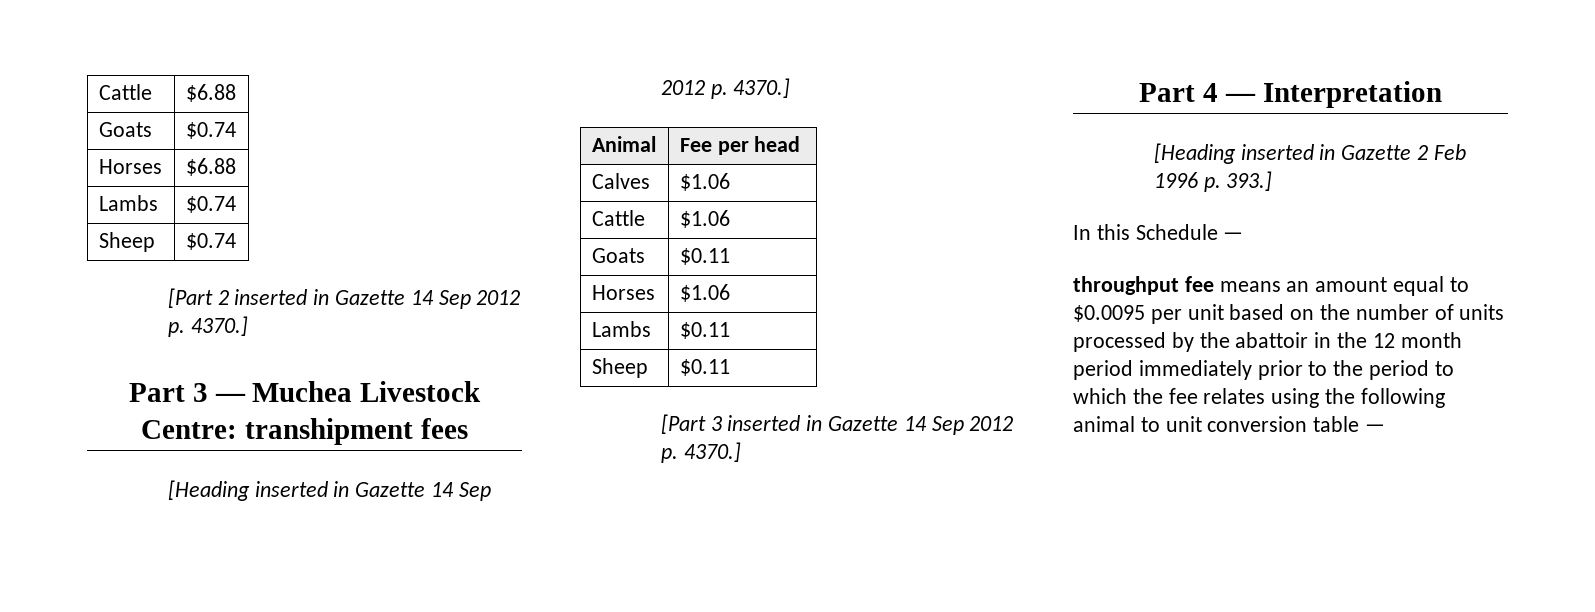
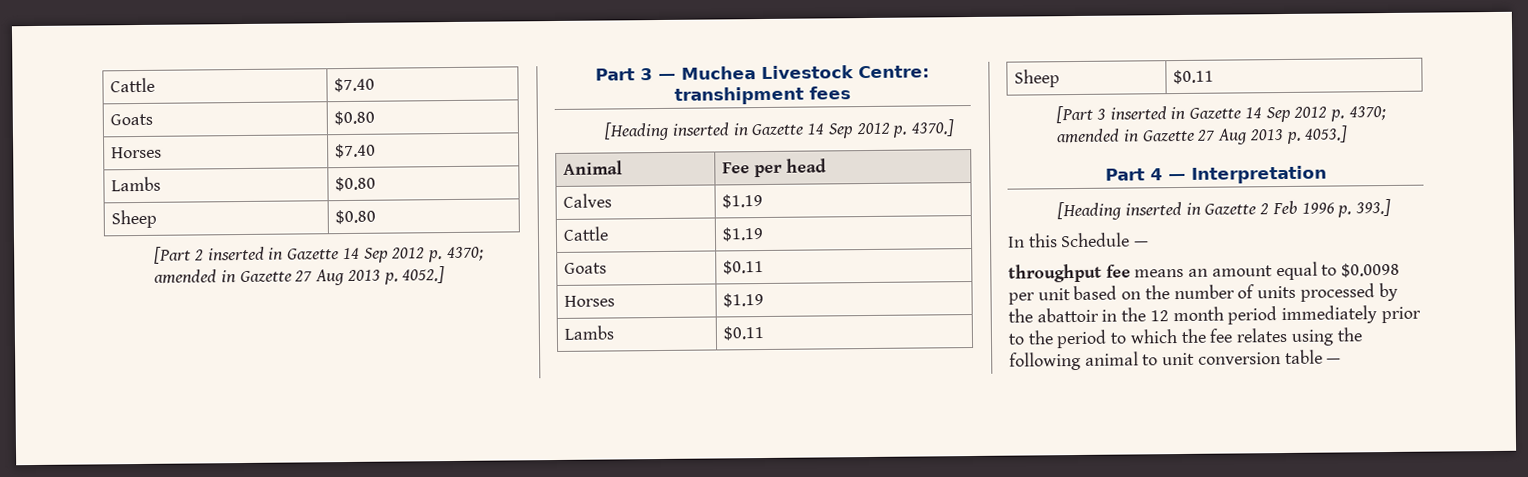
[98,84,152,100] [185,84,236,102] [98,122,152,137] [185,122,236,139] [98,159,162,174] [185,158,236,176] [98,195,158,211] [185,196,236,213] [98,232,155,252] [185,233,236,250] Cattle | $6.88 // Goats | $0.74 // Horses | $6.88 // Lambs | $0.74 // Sheep | $0.74 -> [110,77,156,93] [334,77,376,93] [110,113,154,126] [334,110,376,126] [111,146,163,159] [335,143,377,159] [111,176,162,192] [335,176,377,192] [111,209,158,229] [335,209,377,225] Cattle | $7.40 // Goats | $0.80 // Horses | $7.40 // Lambs | $0.80 // Sheep | $0.80
[190,316,248,336] 4370.] -> [446,246,484,262] [154,266,446,286] 4370; amended in Gazette 27 Aug 2013 p. 4052.]
[679,173,730,191] [591,210,645,226] [679,210,730,228] $1.06 // Cattle | $1.06 -> [722,194,764,209] [563,226,610,241] [722,227,765,242] $1.19 // Cattle | $1.19
[679,284,730,302] $1.06 -> [723,292,765,308] $1.19
[683,442,741,462] 4370.] -> [1348,106,1386,121] [1056,125,1349,145] 4370; amended in Gazette 27 Aug 2013 p. 4053.]
[1073,305,1145,322] $0.0095 -> [1341,262,1401,278] $0.0098

